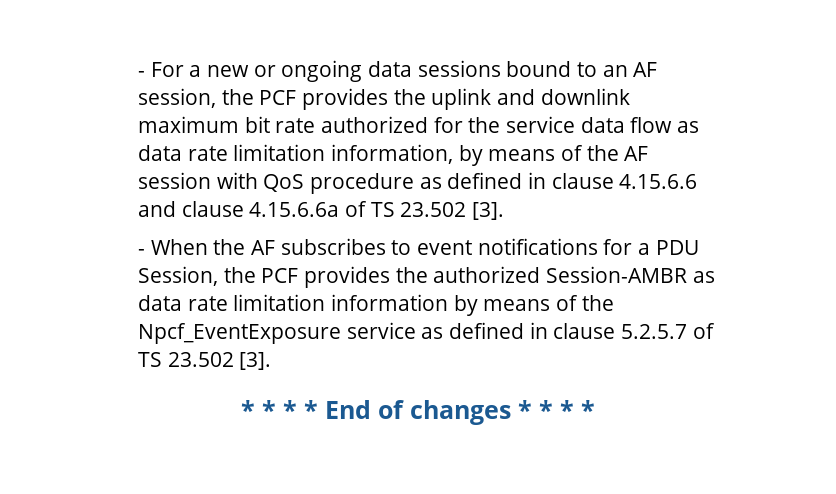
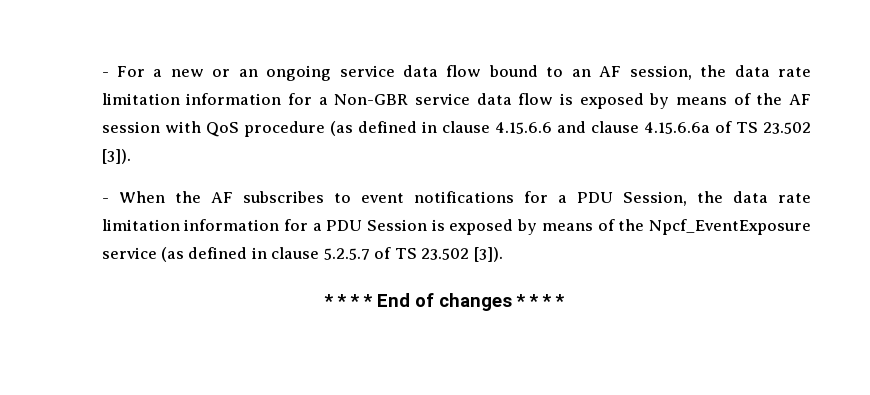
[281,60,501,82] ongoing data sessions -> [238,65,482,81] an ongoing service data flow
[259,88,630,110] [137,116,699,133] [137,144,453,164] PCF provides the uplink and downlink maximum bit rate authorized for the service data flow as data rate limitation information, -> [734,65,811,77] [101,93,644,109] data rate limitation information for a Non-GBR service data flow is exposed
[419,177,442,189] as -> [329,121,353,136] (as
[471,202,504,220] [3]. -> [101,149,131,164] [3]).
[261,266,715,288] [137,294,448,311] PCF provides the authorized Session-AMBR as data rate limitation information -> [732,191,812,203] [101,219,514,235] data rate limitation information for a PDU Session is exposed
[421,327,444,339] as -> [160,247,184,262] (as
[239,352,272,370] [3]. -> [473,247,503,262] [3]).

